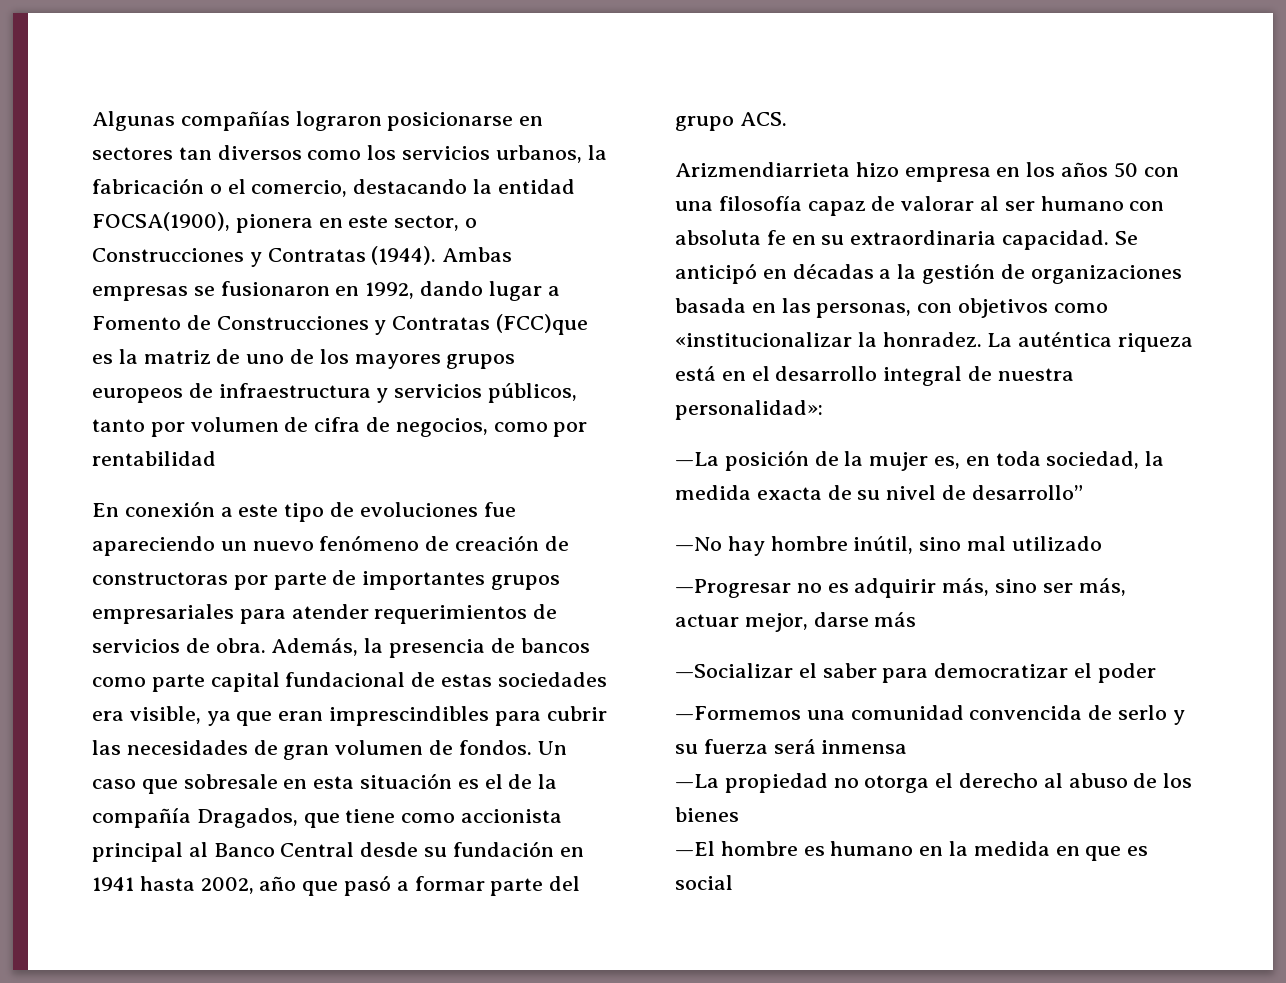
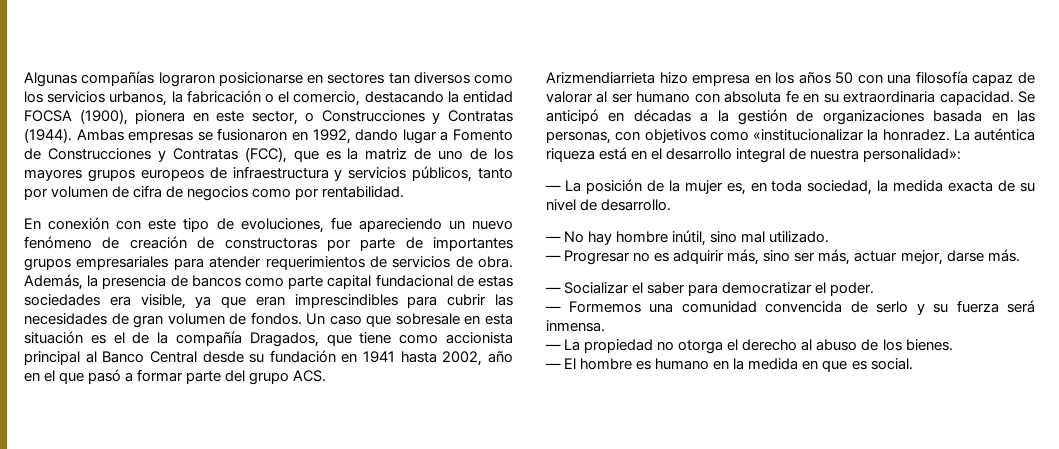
[92,212,230,231] FOCSA(1900), -> [24,109,128,125] FOCSA (1900),
[496,314,589,335] (FCC)que -> [244,147,319,163] (FCC), que
[395,418,488,437] negocios, -> [187,186,249,201] negocios
[92,451,216,466] rentabilidad -> [322,186,405,198] rentabilidad.
[220,507,233,517] a -> [116,220,142,230] con
[359,502,478,517] evoluciones -> [240,218,324,233] evoluciones,
(297, 883) none -> [24,370,56,382] en el
[675,452,719,466] —La -> [545,180,581,192] — La
[971,485,1083,500] [675,537,722,551] desarrollo” // —No -> [601,199,672,211] [545,231,585,243] desarrollo. // — No
[1011,536,1102,551] [675,579,791,598] utilizado // —Progresar -> [769,231,830,243] [545,250,631,265] utilizado. // — Progresar
[874,612,917,627] [675,663,793,678] más // —Socializar -> [987,249,1020,262] [545,282,630,294] más. // — Socializar
[1097,663,1156,683] [675,706,801,720] poder // —Formemos -> [830,282,875,296] [545,301,641,313] poder. // — Formemos
[821,740,908,754] [675,774,719,788] inmensa // —La -> [546,320,605,332] [545,339,581,351] inmensa. // — La
[675,807,739,822] [675,841,715,856] bienes // —El -> [905,339,953,351] [545,358,577,369] bienes. // — El
[675,875,733,890] social -> [870,358,913,370] social.

